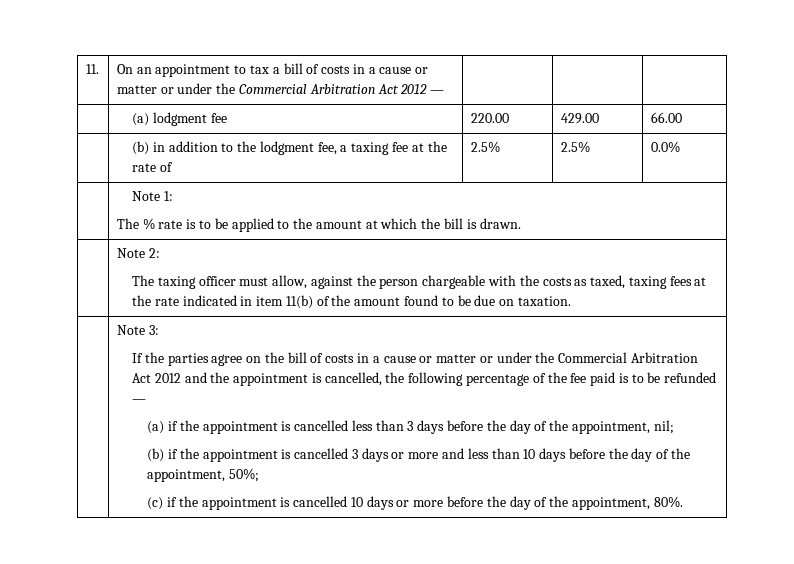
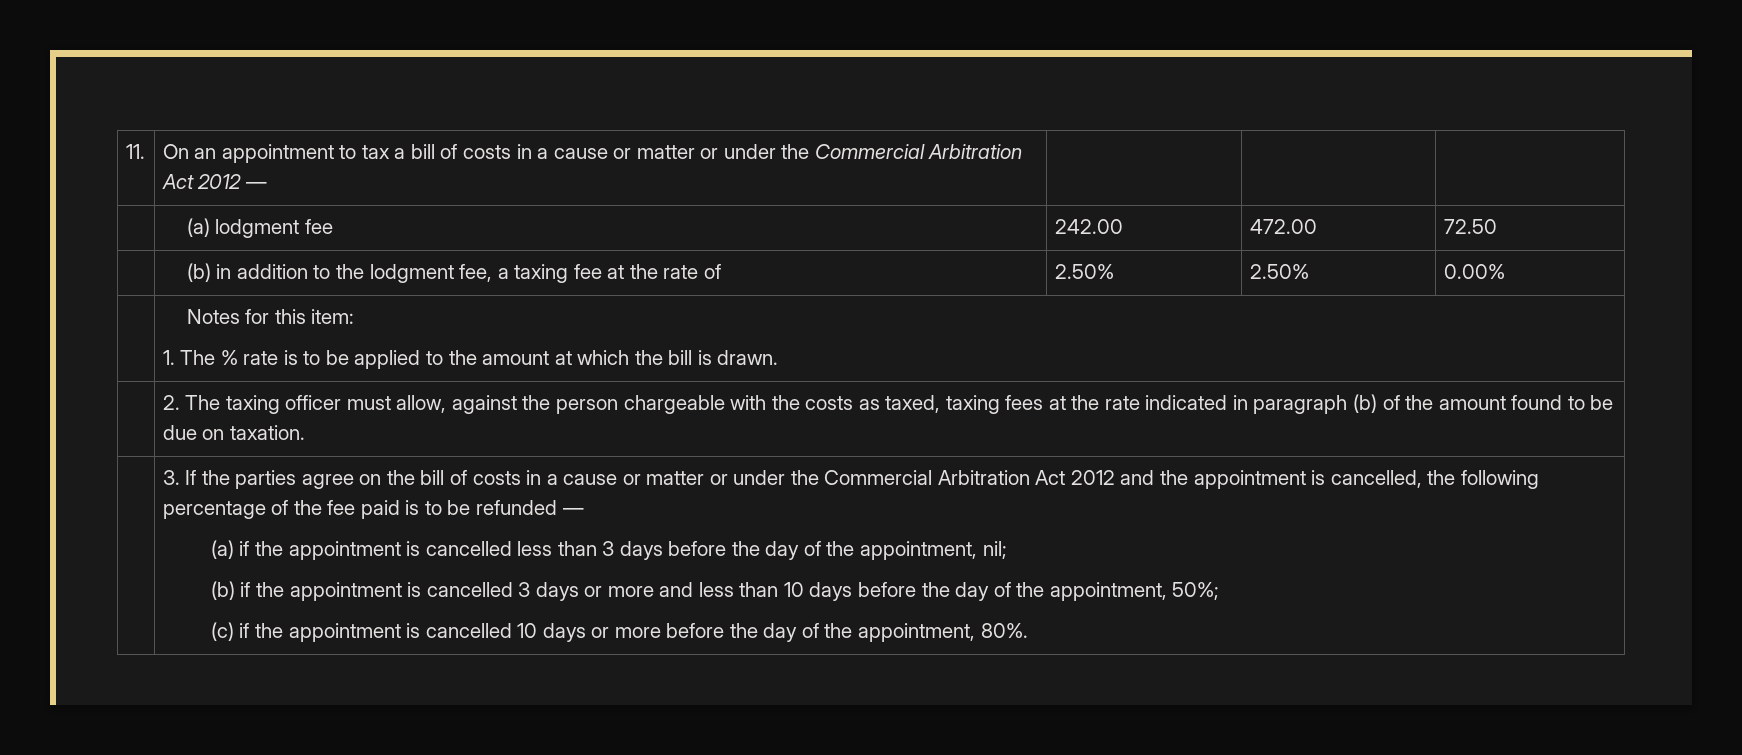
[470,113,509,123] [560,113,599,124] [650,112,682,123] 220.00 | 429.00 | 66.00 -> [1054,219,1123,234] [1249,219,1317,234] [1443,219,1497,234] 242.00 | 472.00 | 72.50
[470,141,500,153] [560,141,590,153] [650,141,680,153] [131,191,173,201] 2.5% | 2.5% | 0.0% // | Note 1: // -> [1054,264,1114,279] [1249,264,1309,279] [1443,264,1505,279] [186,309,355,324] [162,350,175,365] 2.50% | 2.50% | 0.00% // | Notes for this item: // 1.
[116,248,160,258] Note 2: // -> [162,395,180,410] 2.
[256,295,313,309] item 11(b) -> [1253,394,1378,414] paragraph (b)
[116,325,159,335] Note 3: // -> [162,470,180,485] 3.

